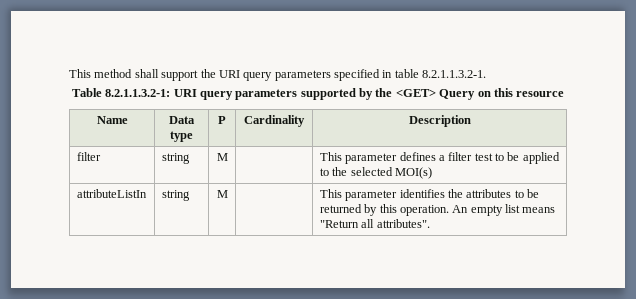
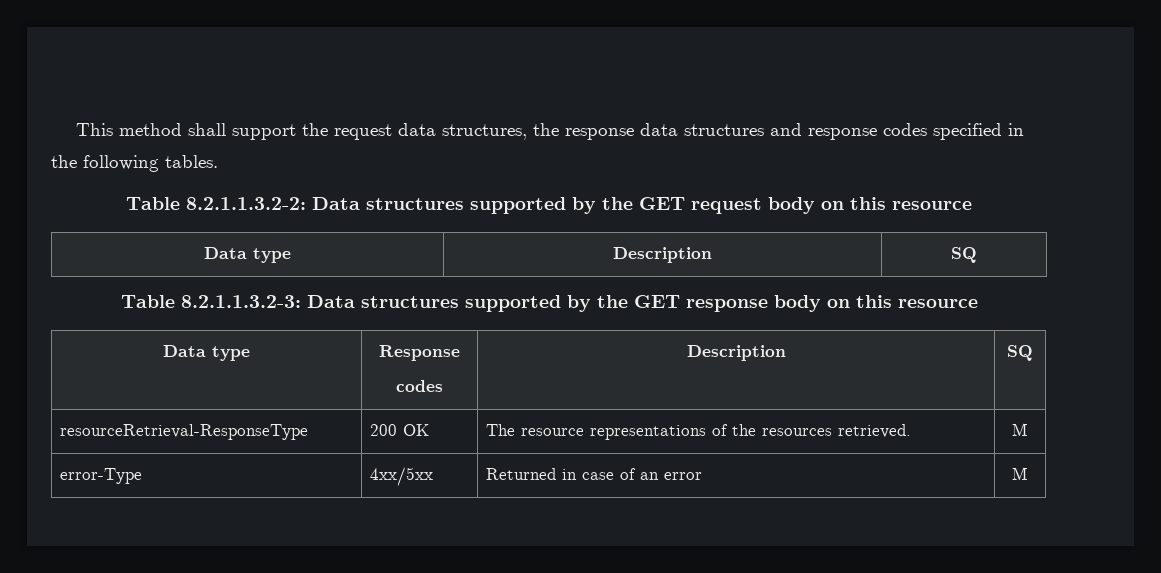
[218,69,487,81] [71,88,565,100] [96,116,128,124] [169,116,195,124] [170,131,193,142] [218,116,226,124] [244,115,305,127] [408,115,471,127] [76,152,101,161] [161,153,190,164] [216,153,228,161] [319,152,560,164] [319,167,432,179] [76,189,147,198] [161,190,190,201] [216,190,228,198] [319,189,540,201] [319,204,556,216] [319,219,430,228] URI query parameters specified in table 8.2.1.1.3.2-1. // Table 8.2.1.1.3.2-1: URI query parameters supported by the <GET> Query on this resource // Name | Data type | P | Cardinality | Description // filter | string | M | | This parameter defines a filter test to be applied to the selected MOI(s) // attributeListIn | string | M | | This parameter identifies the attributes to be returned by this operation. An empty list means "Return all attributes". -> [334,123,1025,140] [51,155,218,172] [126,197,972,214] [204,247,291,263] [613,247,712,263] [951,247,977,263] [120,295,978,312] [163,345,250,361] [379,345,460,361] [396,380,443,392] [686,345,786,361] [1007,345,1033,361] [59,424,308,440] [369,424,429,436] [485,424,911,440] [1012,423,1028,436] [59,468,142,484] [369,467,433,486] [485,468,702,480] [1012,467,1028,480] request data structures, the response data structures and response codes specified in the following tables. // Table 8.2.1.1.3.2-2: Data structures supported by the GET request body on this resource // Data type | Description | SQ // Table 8.2.1.1.3.2-3: Data structures supported by the GET response body on this resource // Data type | Response // codes | Description | SQ // resourceRetrieval-ResponseType | 200 OK | The resource representations of the resources retrieved. | M // error-Type | 4xx/5xx | Returned in case of an error | M

